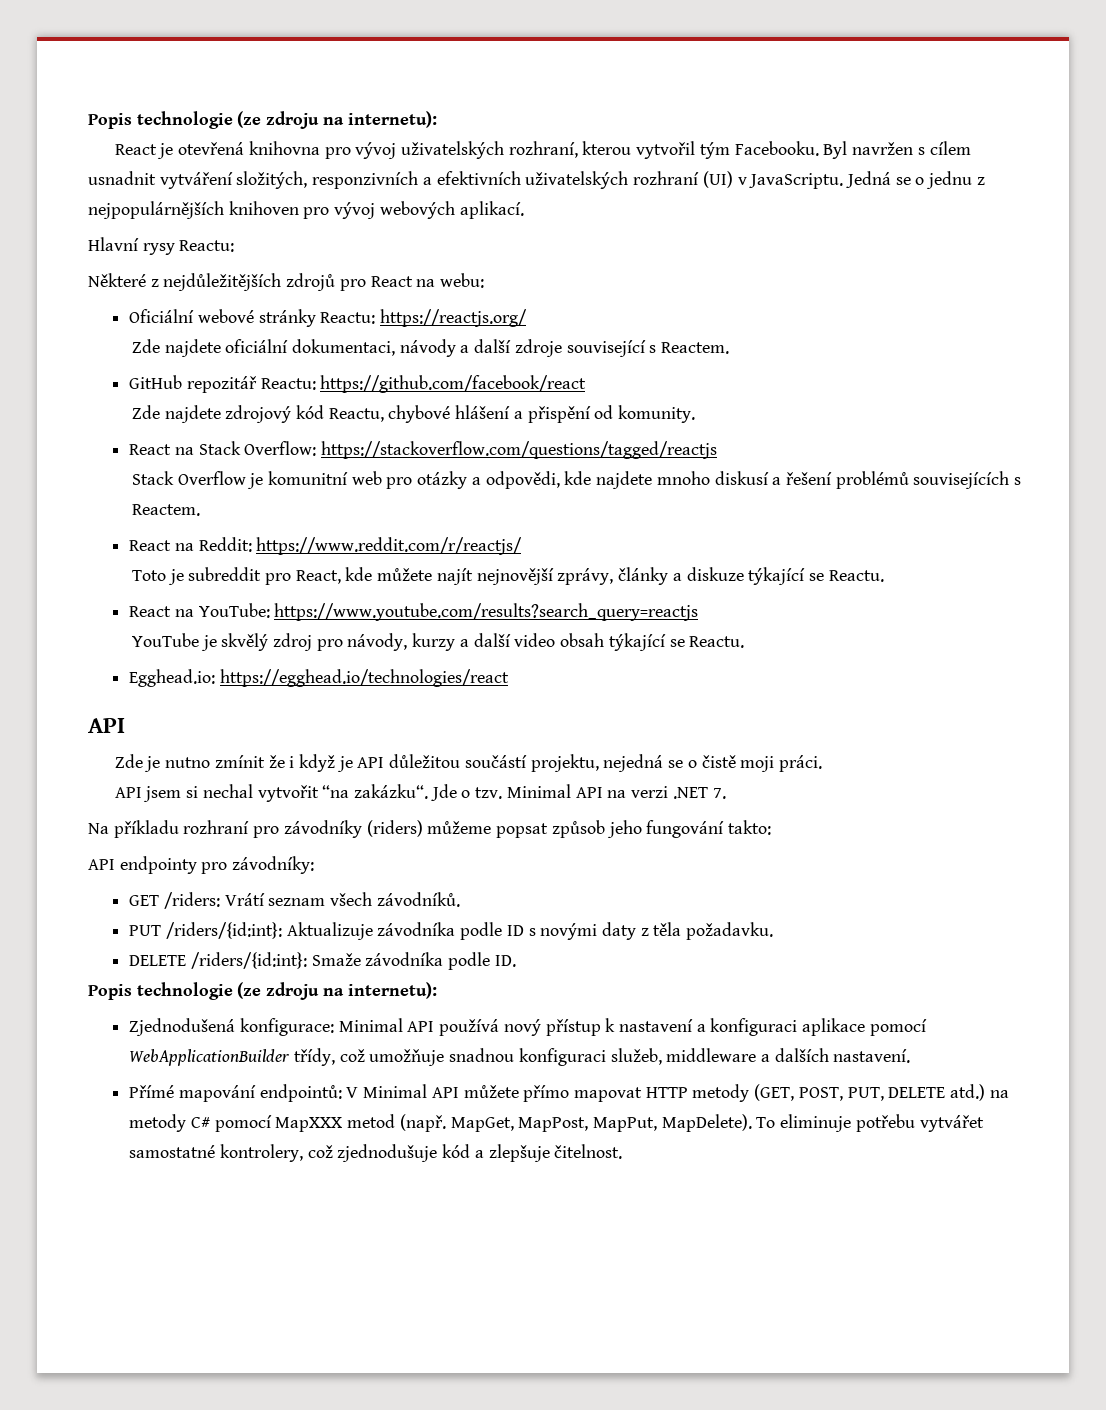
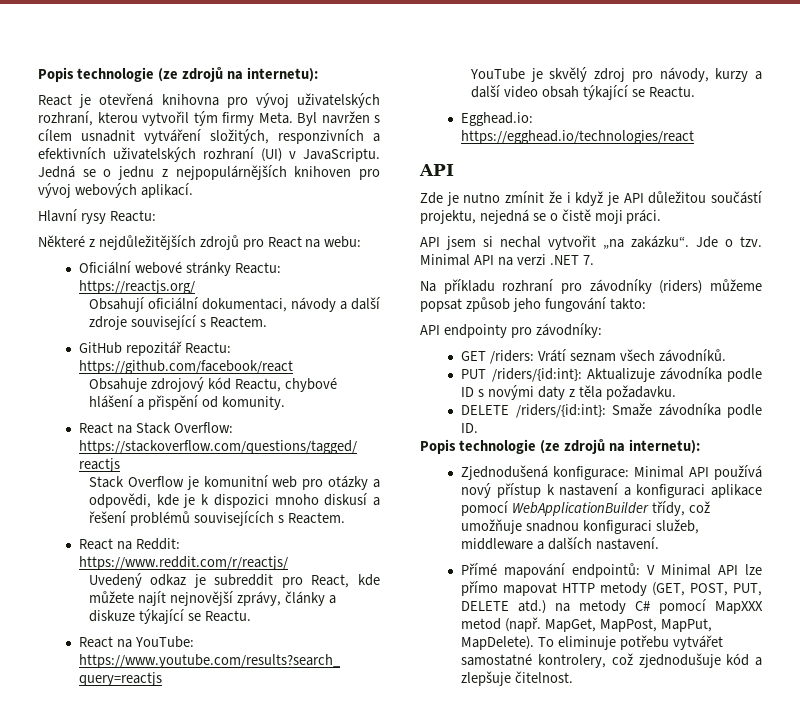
[88,111,320,129] Popis technologie (ze zdroju -> [38,67,223,82] Popis technologie (ze zdrojů
[734,141,819,156] Facebooku. -> [222,112,293,126] firmy Meta.
[131,339,221,357] Zde najdete -> [88,297,144,312] Obsahují
[131,405,221,423] Zde najdete -> [88,378,147,392] Obsahuje
[596,471,653,489] najdete -> [183,494,269,508] je k dispozici
[131,570,166,581] Toto -> [88,573,187,588] Uvedený odkaz
[322,785,350,798] “na -> [603,239,624,249] „na
[266,982,320,1000] zdroju -> [563,439,605,454] zdrojů
[463,1085,519,1098] můžete -> [745,564,762,575] lze

